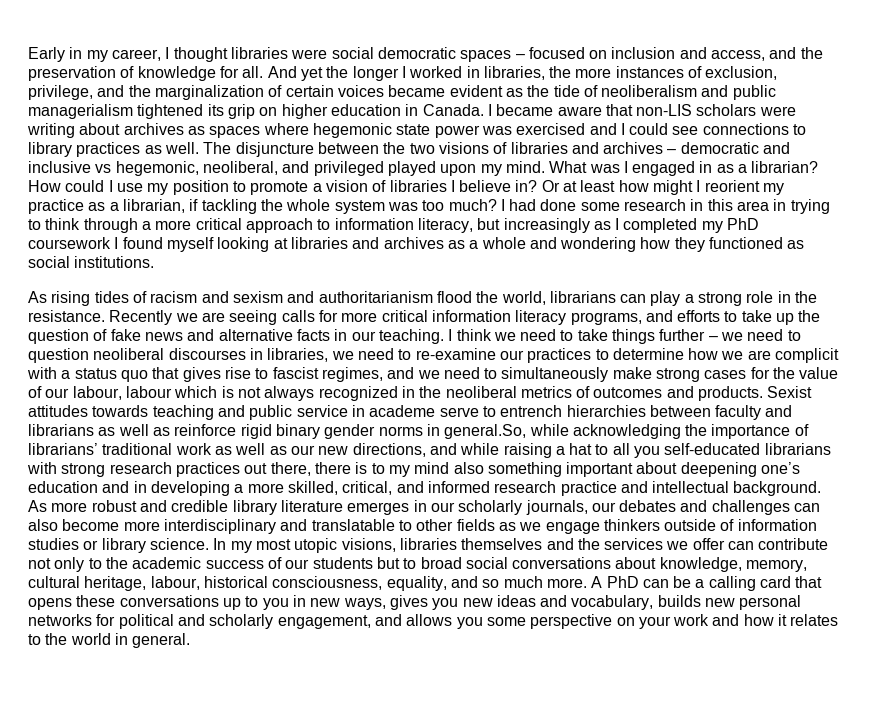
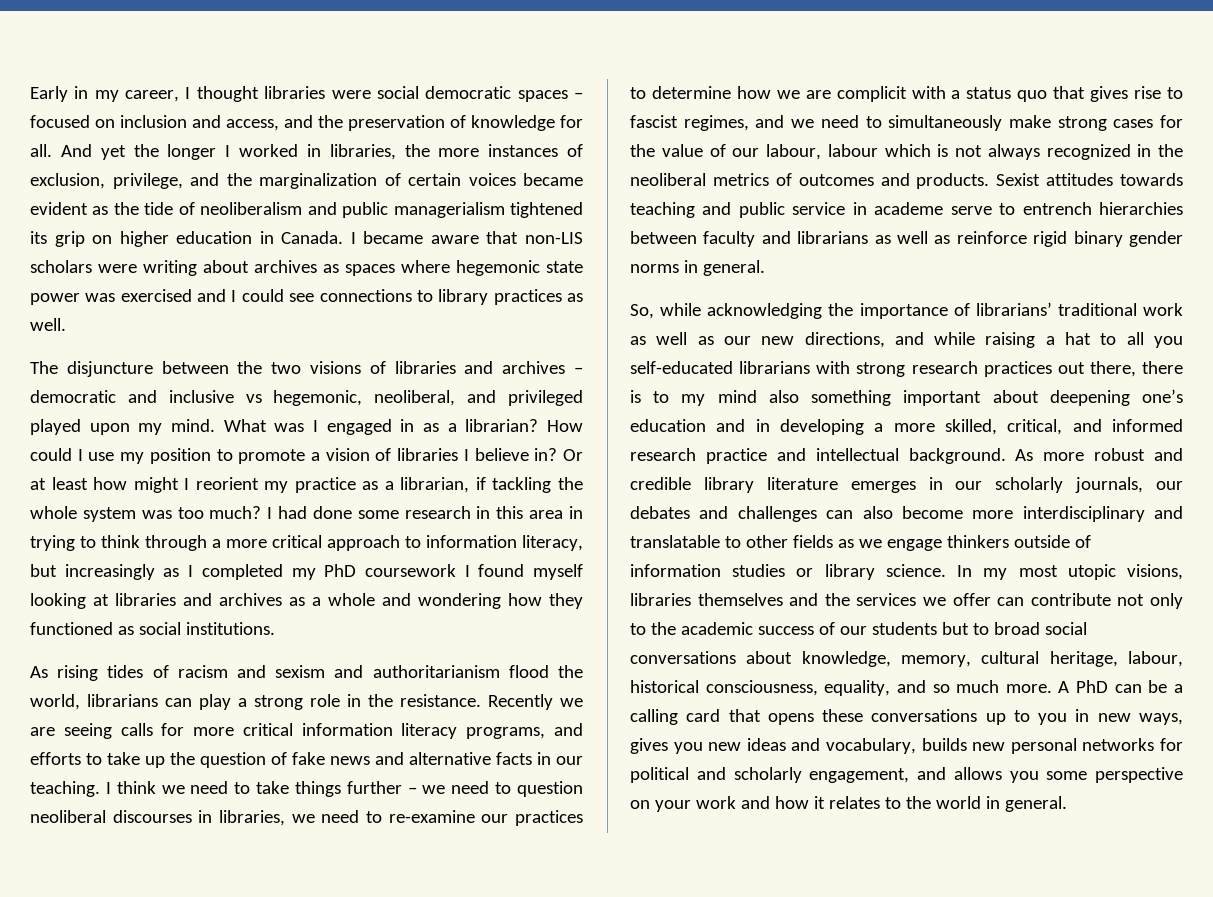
(199, 148) none -> (66, 324) //
[444,424,527,439] general.So, -> [702,260,765,276] [630,304,654,319] general. // So,

